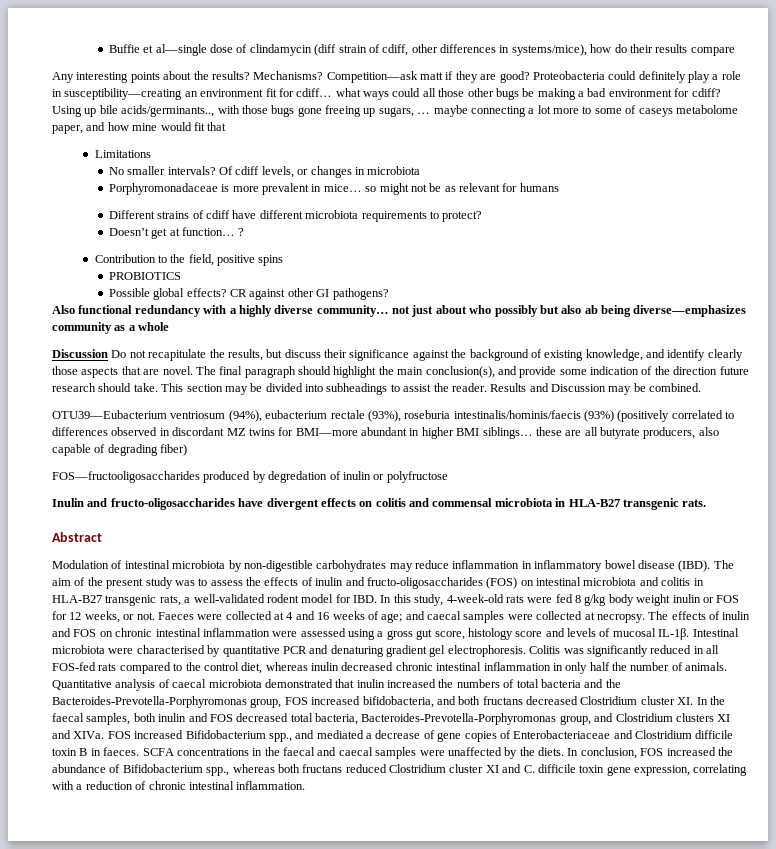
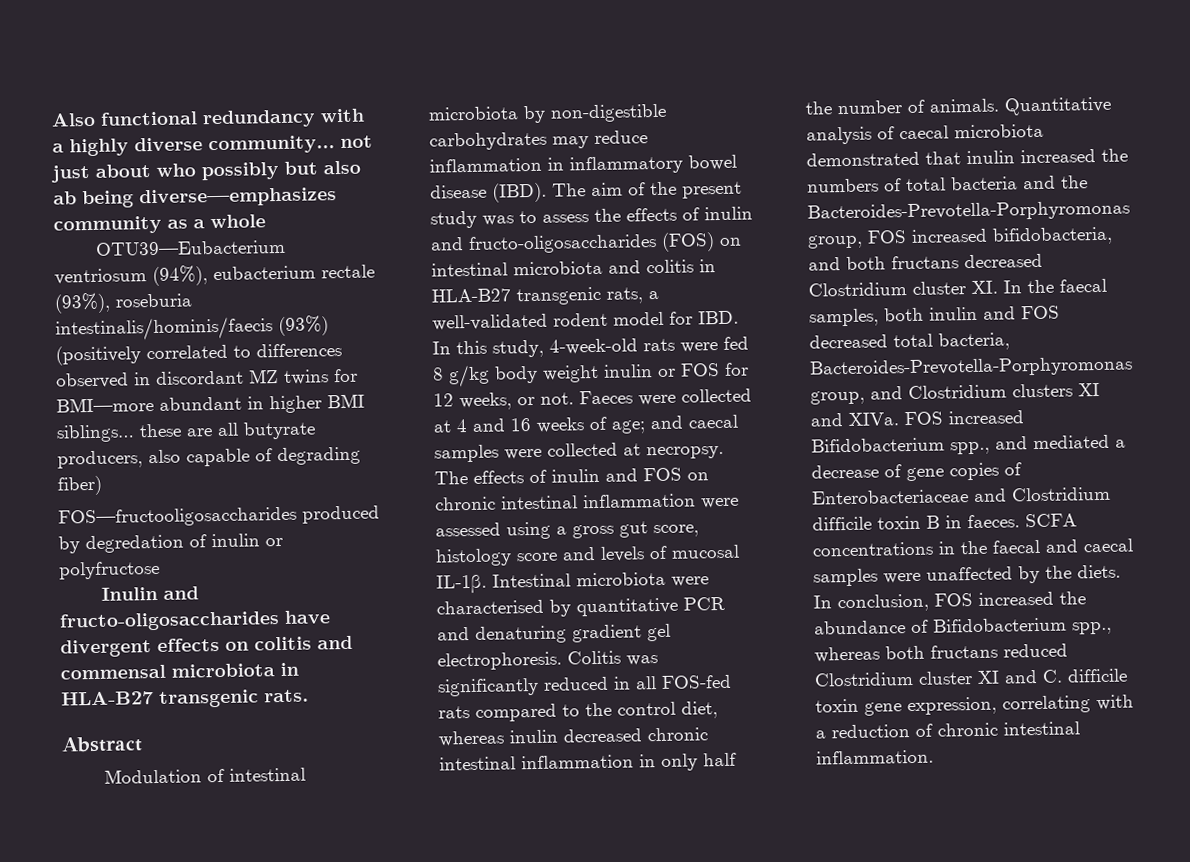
[108,44,735,56] [52,71,741,83] [52,88,721,100] [52,105,738,117] [52,122,227,134] [94,150,151,158] [108,166,421,178] [108,183,559,195] [108,210,483,222] [108,227,245,239] [94,254,284,266] [108,272,181,280] [108,288,389,300] Buffie et al—single dose of clindamycin (diff strain of cdiff, other differences in systems/mice), how do their results compare // Any interesting points about the results? Mechanisms? Competition—ask matt if they are good? Proteobacteria could definitely play a role in susceptibility—creating an environment fit for cdiff… what ways could all those other bugs be making a bad environment for cdiff? Using up bile acids/germinants.., with those bugs gone freeing up sugars, … maybe connecting a lot more to some of caseys metabolome paper, and how mine would fit that // Limitations // No smaller intervals? Of cdiff levels, or changes in microbiota // Porphyromonadaceae is more prevalent in mice… so might not be as relevant for humans // Different strains of cdiff have different microbiota requirements to protect? // Doesn’t get at function… ? // Contribution to the field, positive spins // PROBIOTICS // Possible global effects? CR against other GI pathogens? // -> (51, 119) none
[52,349,743,361] [52,366,749,378] [52,383,702,395] // Discussion Do not recapitulate the results, but discuss their significance against the background of existing knowledge, and identify clearly those aspects that are novel. The final paragraph should highlight the main conclusion(s), and provide some indication of the direction future research should take. This section may be divided into subheadings to assist the reader. Results and Discussion may be combined. -> (266, 221) none

